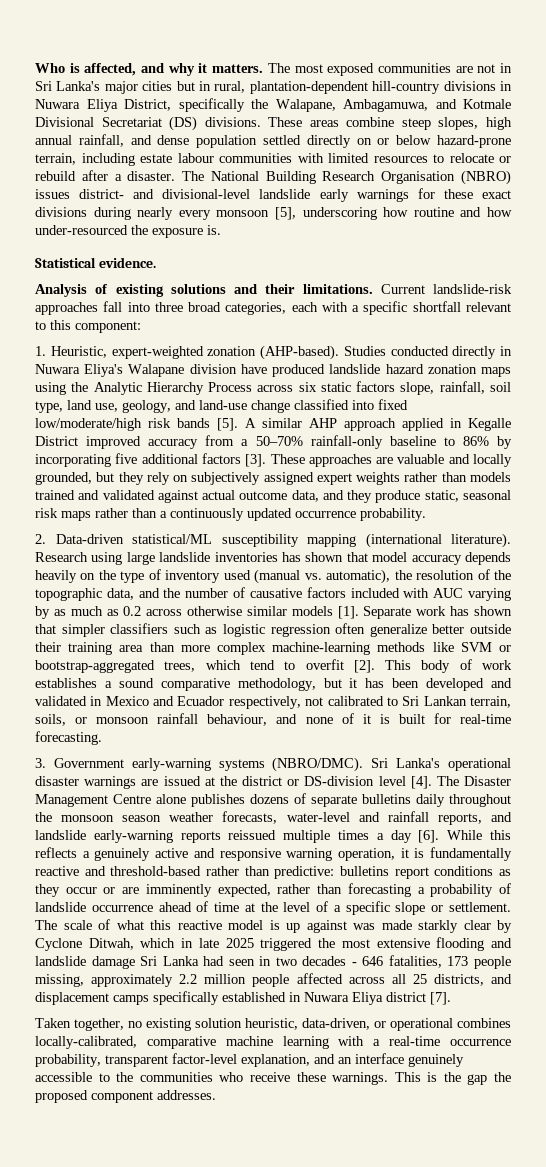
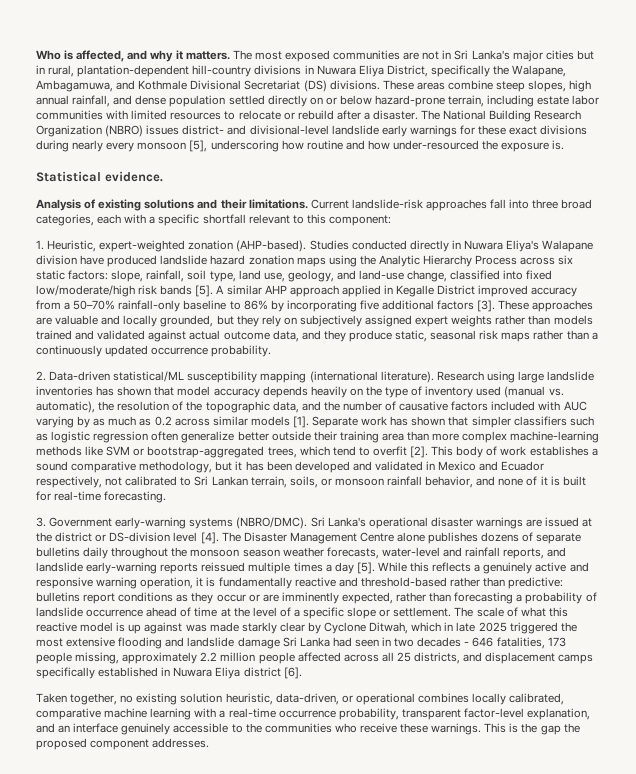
[463,99,511,109] Kotmale -> [138,80,188,90] Kothmale
[177,153,214,163] labour -> [572,95,600,105] labor
[381,171,456,184] Organisation -> [36,125,102,137] Organization
[356,381,396,392] factors -> [68,270,109,280] factors:
[251,400,290,413] change -> [407,270,448,282] change,
[187,606,243,616] otherwise -> (210, 422) none
[207,714,268,726] behaviour, -> [425,476,474,488] behavior,
[418,830,440,843] [6]. -> [356,562,375,574] [5].
[430,992,451,1005] [7]. -> [283,667,302,679] [6].
[35,1036,137,1049] locally-calibrated, -> [472,693,565,705] locally calibrated,

